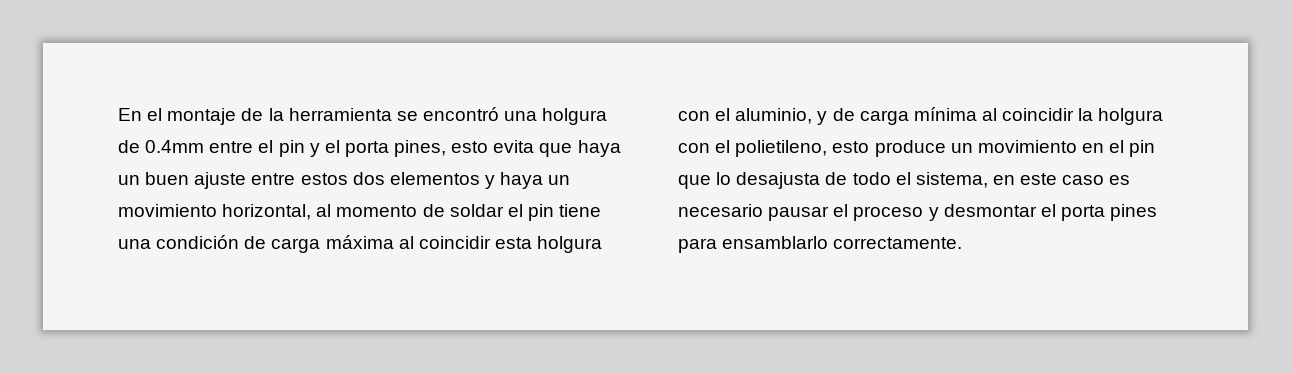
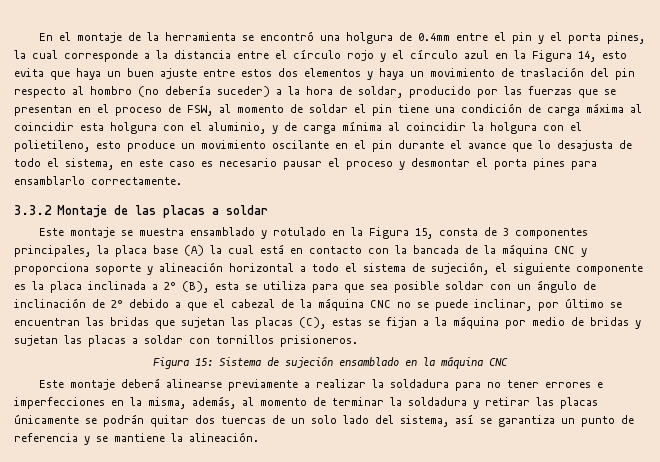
(447, 148) none -> [14,49,596,62] la cual corresponde a la distancia entre el círculo rojo y el círculo azul en la Figura 14,
[222,204,312,220] horizontal, -> [501,67,635,80] [14,85,616,98] [14,104,213,116] de traslación del pin respecto al hombro (no debería suceder) a la hora de soldar, producido por las fuerzas que se presentan en el proceso de FSW,
(1077, 146) none -> [272,140,329,149] oscilante
(1156, 148) none -> [398,140,506,149] durante el avance
(963, 243) none -> [14,205,268,218] [38,227,588,239] [14,244,587,257] [14,262,643,275] [14,280,596,293] [14,298,622,311] [14,316,641,329] [14,335,358,347] [153,356,508,369] [38,378,603,391] [14,396,598,409] [14,414,634,427] [14,432,259,445] // 3.3.2 Montaje de las placas a soldar // Este montaje se muestra ensamblado y rotulado en la Figura 15, consta de 3 componentes principales, la placa base (A) la cual está en contacto con la bancada de la máquina CNC y proporciona soporte y alineación horizontal a todo el sistema de sujeción, el siguiente componente es la placa inclinada a 2° (B), esta se utiliza para que sea posible soldar con un ángulo de inclinación de 2° debido a que el cabezal de la máquina CNC no se puede inclinar, por último se encuentran las bridas que sujetan las placas (C), estas se fijan a la máquina por medio de bridas y sujetan las placas a soldar con tornillos prisioneros. // Figura 15: Sistema de sujeción ensamblado en la máquina CNC // Este montaje deberá alinearse previamente a realizar la soldadura para no tener errores e imperfecciones en la misma, además, al momento de terminar la soldadura y retirar las placas únicamente se podrán quitar dos tuercas de un solo lado del sistema, así se garantiza un punto de referencia y se mantiene la alineación.

